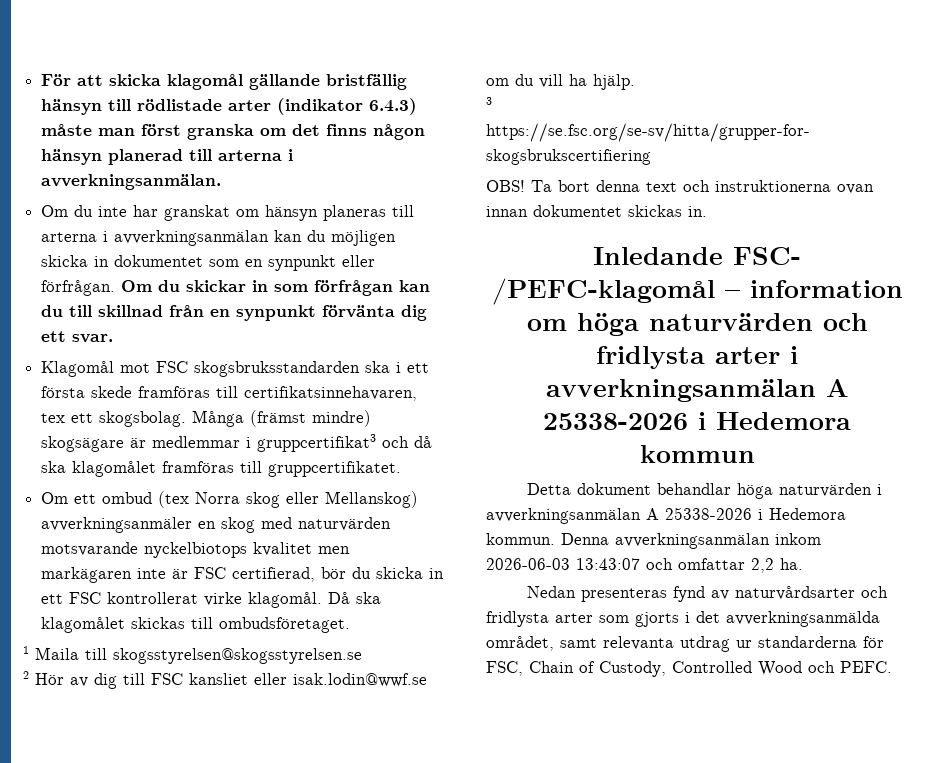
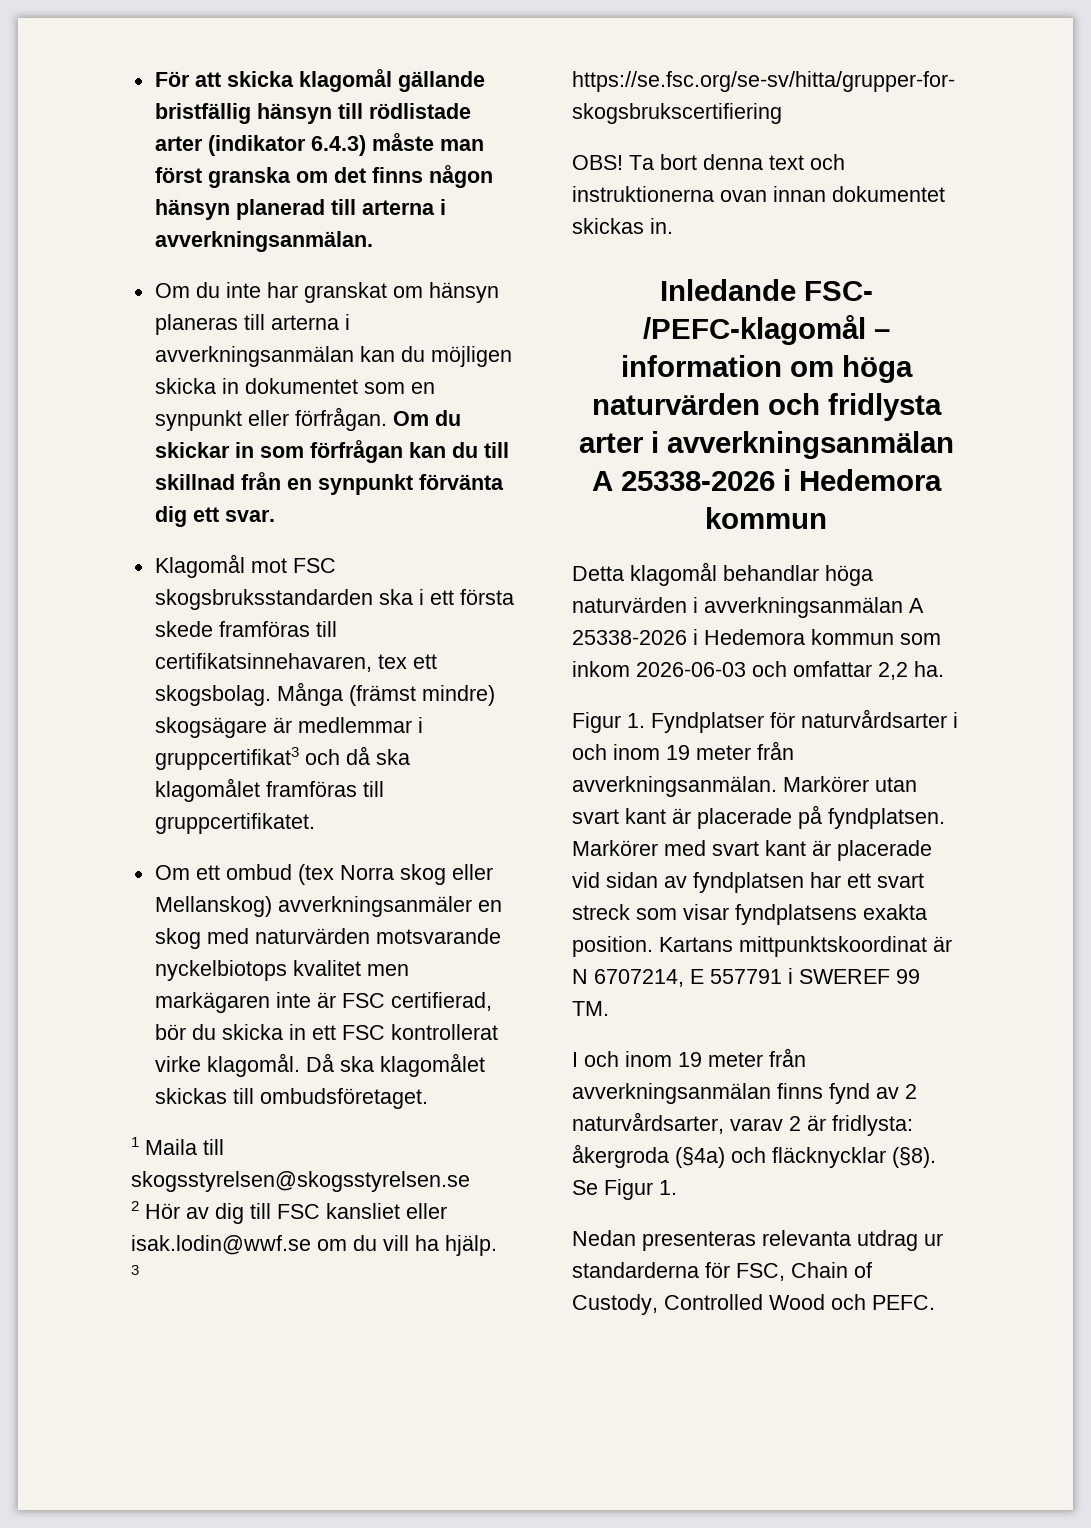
[577,483,652,495] dokument -> [630,562,717,586] klagomål
[486,533,770,549] kommun. Denna avverkningsanmälan -> [811,629,941,645] kommun som
[576,558,640,570] 13:43:07 -> (746, 669) none
[527,586,889,602] [486,611,880,627] [486,636,597,651] Nedan presenteras fynd av naturvårdsarter och fridlysta arter som gjorts i det avverkningsanmälda området, samt -> [572,709,958,733] [572,741,794,760] [572,776,917,797] [572,805,945,829] [572,840,932,861] [572,872,924,893] [572,904,927,925] [572,936,952,957] [572,968,920,987] [572,1001,609,1016] [572,1048,806,1067] [572,1083,917,1104] [572,1112,913,1136] [572,1144,936,1168] [572,1179,677,1200] [572,1230,756,1251] Figur 1. Fyndplatser för naturvårdsarter i och inom 19 meter från avverkningsanmälan. Markörer utan svart kant är placerade på fyndplatsen. Markörer med svart kant är placerade vid sidan av fyndplatsen har ett svart streck som visar fyndplatsens exakta position. Kartans mittpunktskoordinat är N 6707214, E 557791 i SWEREF 99 TM. // I och inom 19 meter från avverkningsanmälan finns fynd av 2 naturvårdsarter, varav 2 är fridlysta: åkergroda (§4a) och fläcknycklar (§8). Se Figur 1. // Nedan presenteras

